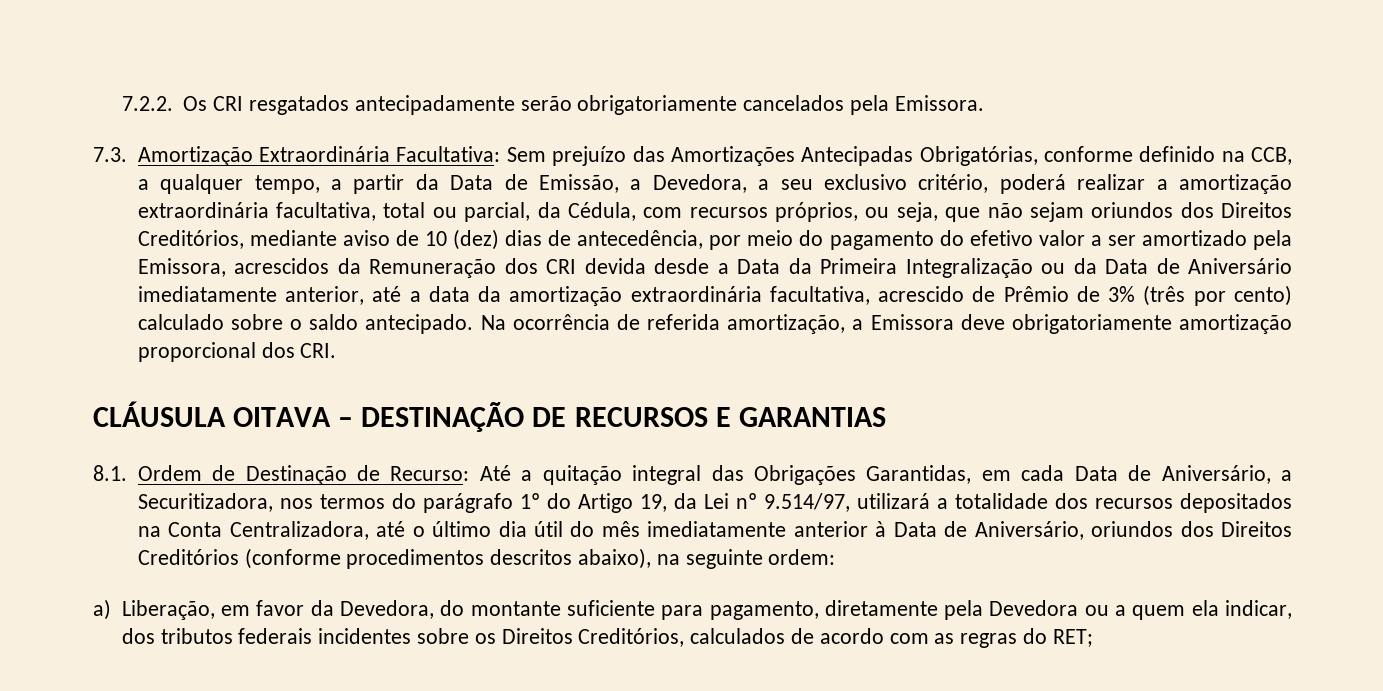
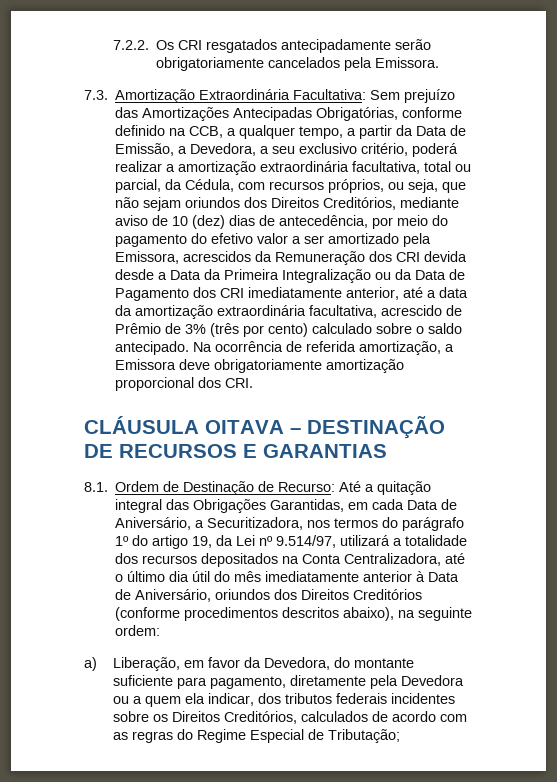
[1188,258,1293,274] Aniversário -> [115,287,245,301] Pagamento dos CRI
[577,493,633,513] Artigo -> [152,535,189,549] artigo
[1052,629,1093,647] RET; -> [196,729,400,743] Regime Especial de Tributação;

